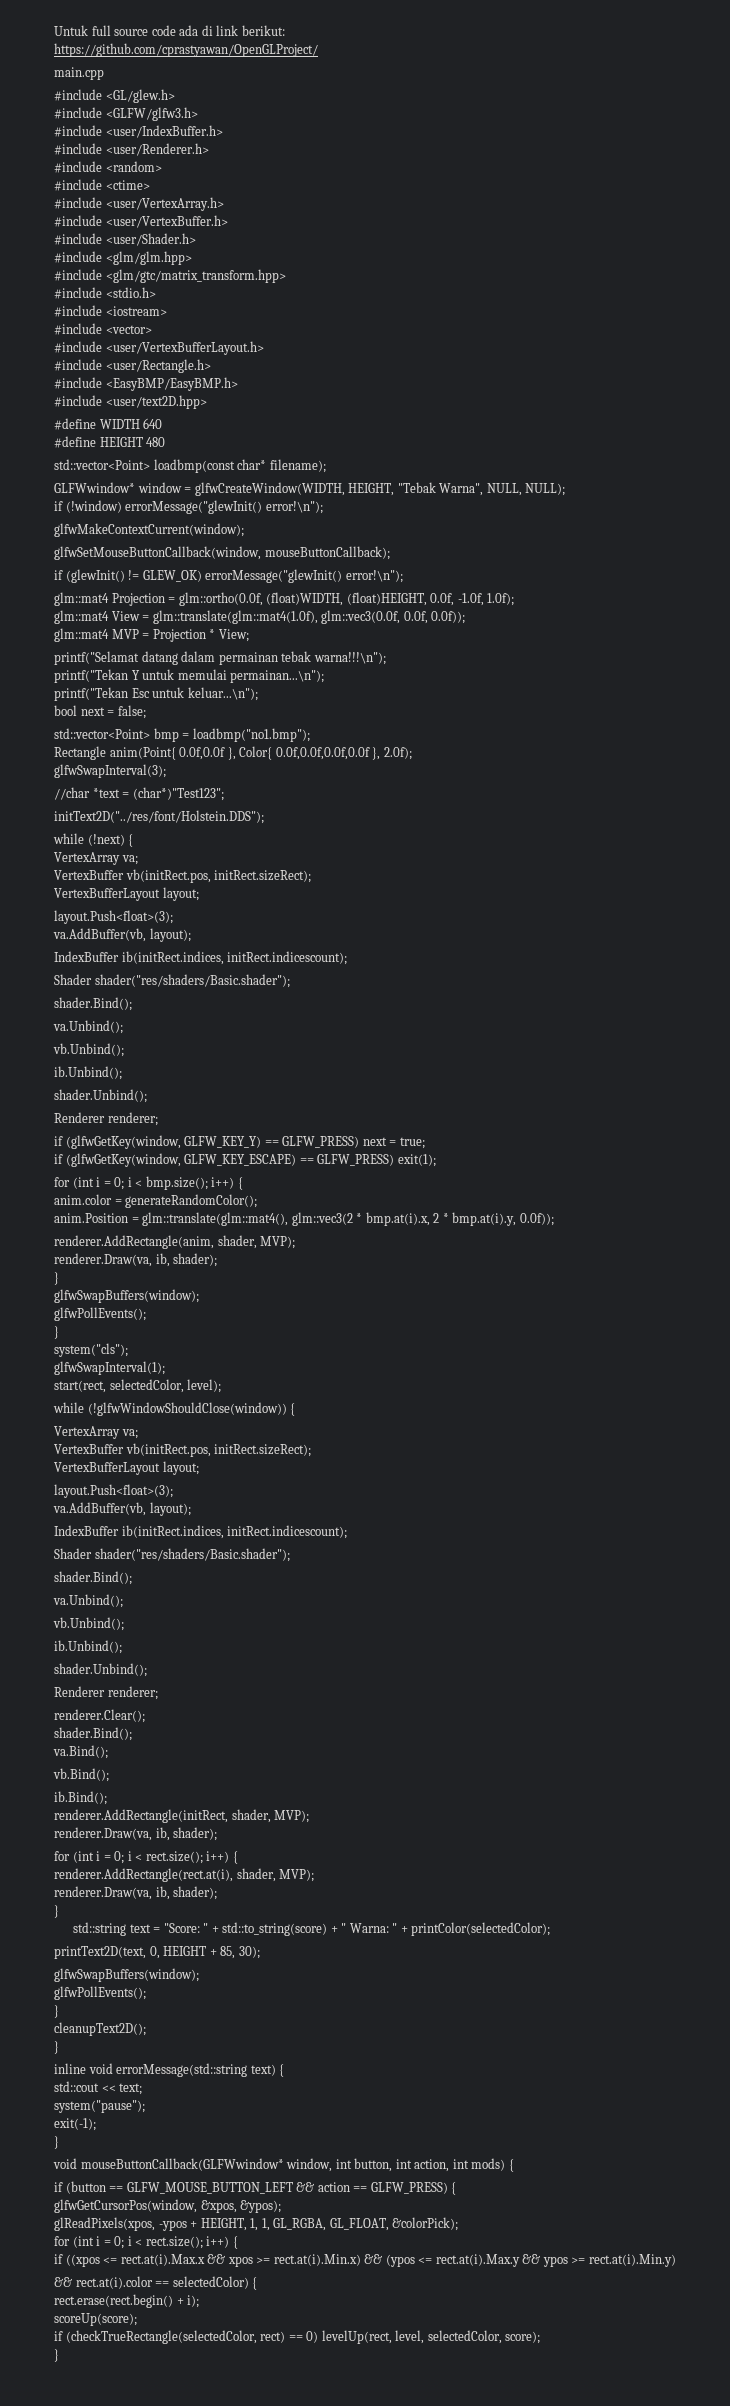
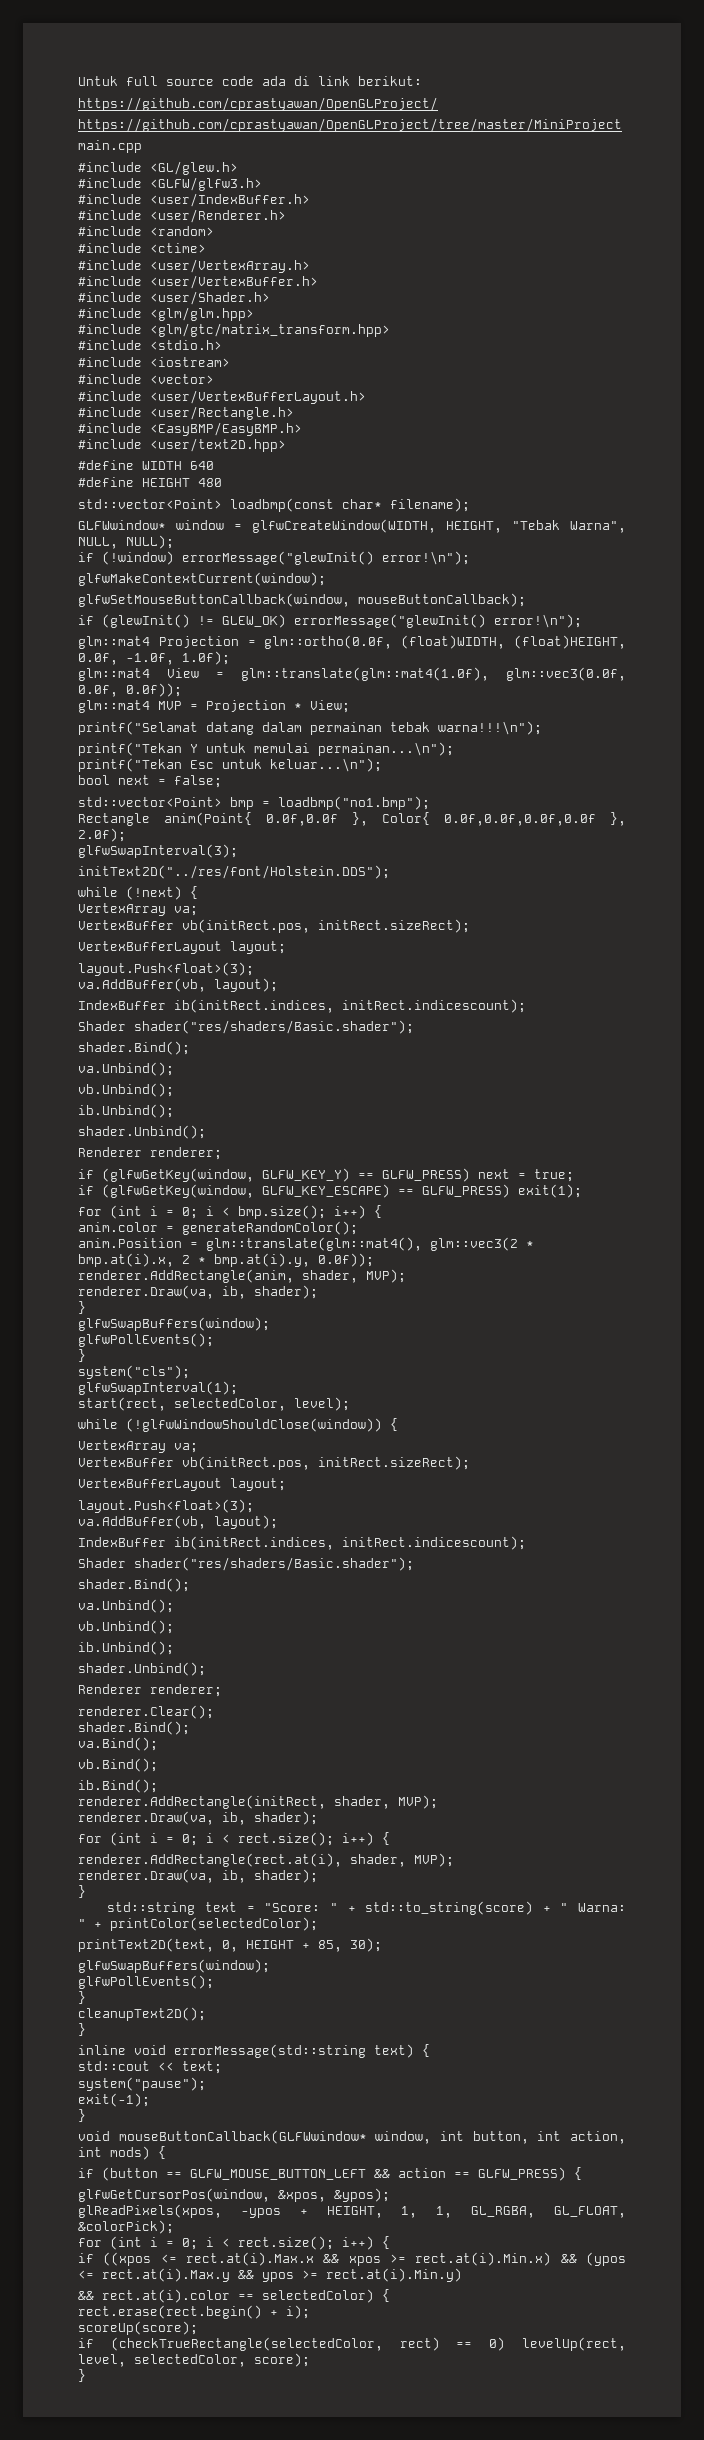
(318, 50) none -> [78,118,622,132] // https://github.com/cprastyawan/OpenGLProject/tree/master/MiniProject
[54,787,224,801] // //char *text = (char*)"Test123"; -> (238, 851) none

